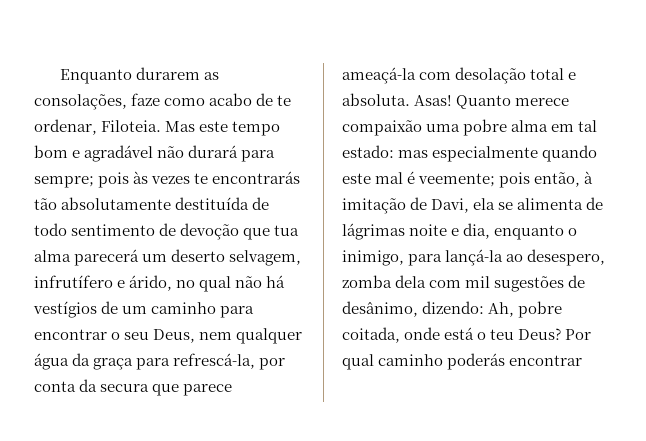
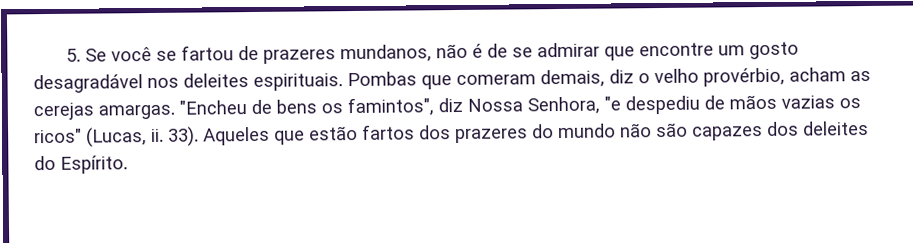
[59,67,219,84] [34,93,292,110] [34,119,281,136] [34,145,276,162] [34,171,301,188] [34,197,270,210] [34,223,300,240] [34,249,302,266] [34,275,286,292] [33,301,255,318] [34,328,303,344] [34,353,286,370] [34,379,233,396] [342,67,577,84] [342,93,570,109] [342,119,598,136] [342,145,598,162] [342,171,594,188] [342,197,604,214] [342,223,578,240] [342,249,606,266] [342,275,586,292] [342,301,563,318] [342,327,592,343] [342,353,583,370] Enquanto durarem as consolações, faze como acabo de te ordenar, Filoteia. Mas este tempo bom e agradável não durará para sempre; pois às vezes te encontrarás tão absolutamente destituída de todo sentimento de devoção que tua alma parecerá um deserto selvagem, infrutífero e árido, no qual não há vestígios de um caminho para encontrar o seu Deus, nem qualquer água da graça para refrescá-la, por conta da secura que parece ameaçá-la com desolação total e absoluta. Asas! Quanto merece compaixão uma pobre alma em tal estado: mas especialmente quando este mal é veemente; pois então, à imitação de Davi, ela se alimenta de lágrimas noite e dia, enquanto o inimigo, para lançá-la ao desespero, zomba dela com mil sugestões de desânimo, dizendo: Ah, pobre coitada, onde está o teu Deus? Por qual caminho poderás encontrar -> [66,41,800,64] [33,67,871,94] [33,94,861,121] [34,120,869,148] [34,155,128,174] 5. Se você se fartou de prazeres mundanos, não é de se admirar que encontre um gosto desagradável nos deleites espirituais. Pombas que comeram demais, diz o velho provérbio, acham as cerejas amargas. "Encheu de bens os famintos", diz Nossa Senhora, "e despediu de mãos vazias os ricos" (Lucas, ii. 33). Aqueles que estão fartos dos prazeres do mundo não são capazes dos deleites do Espírito.

